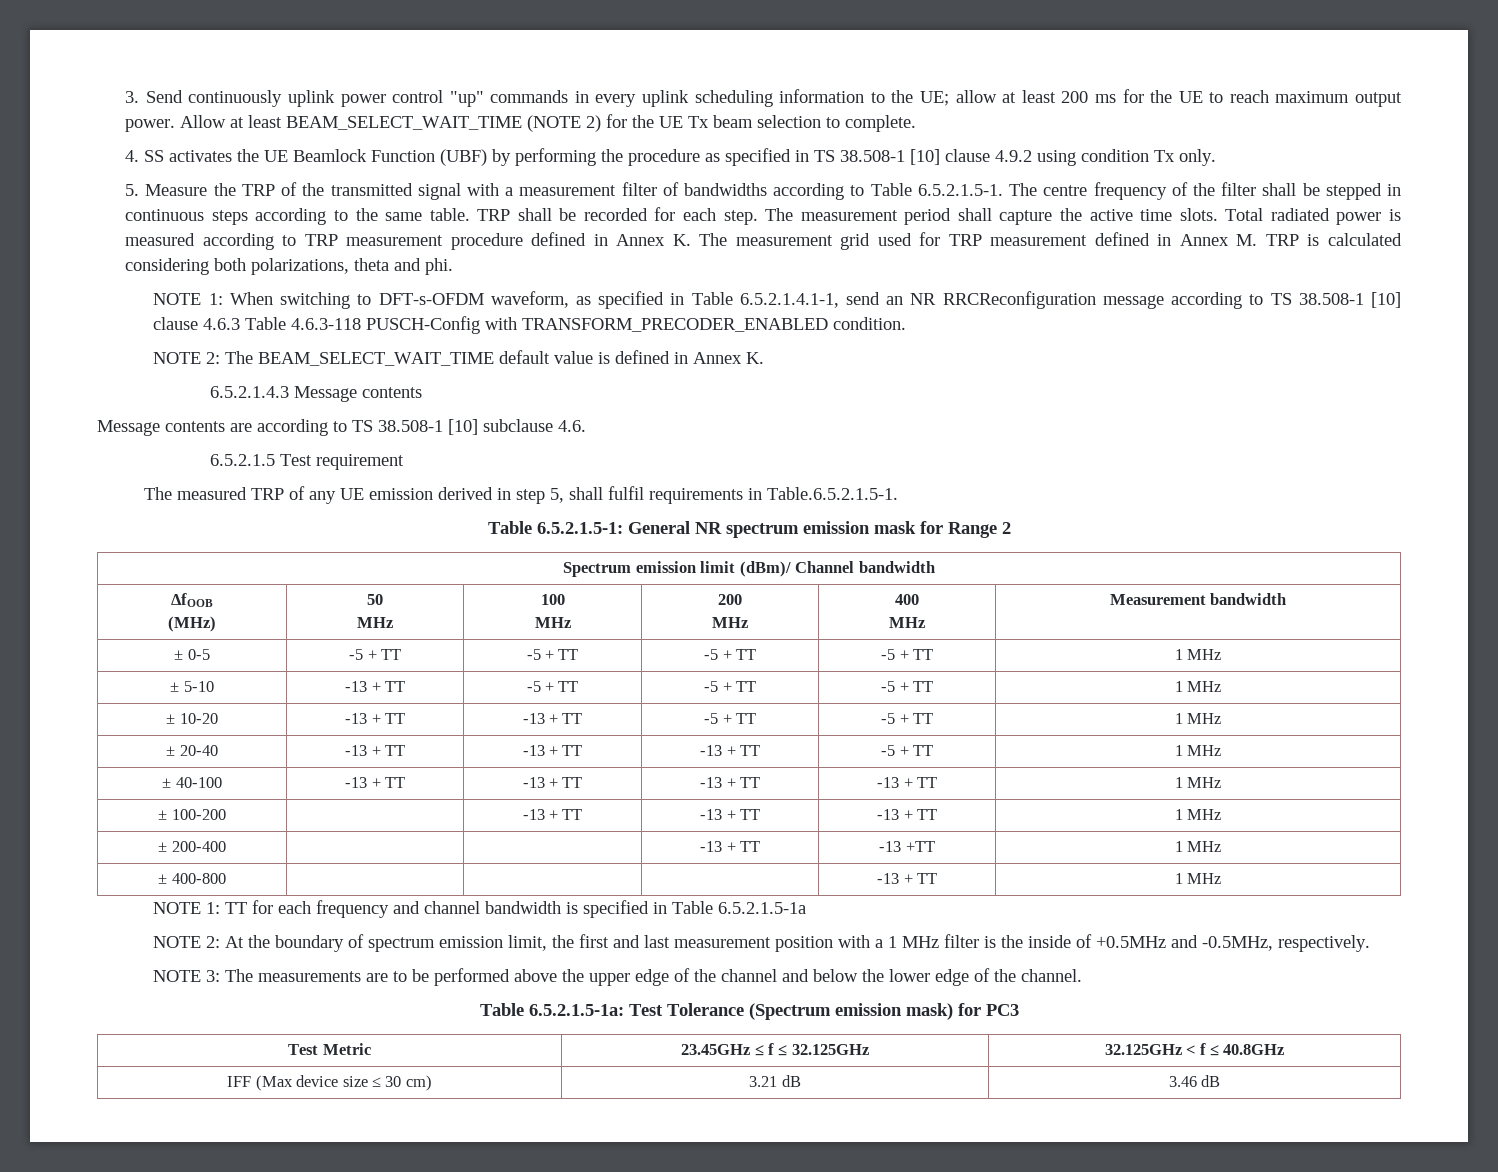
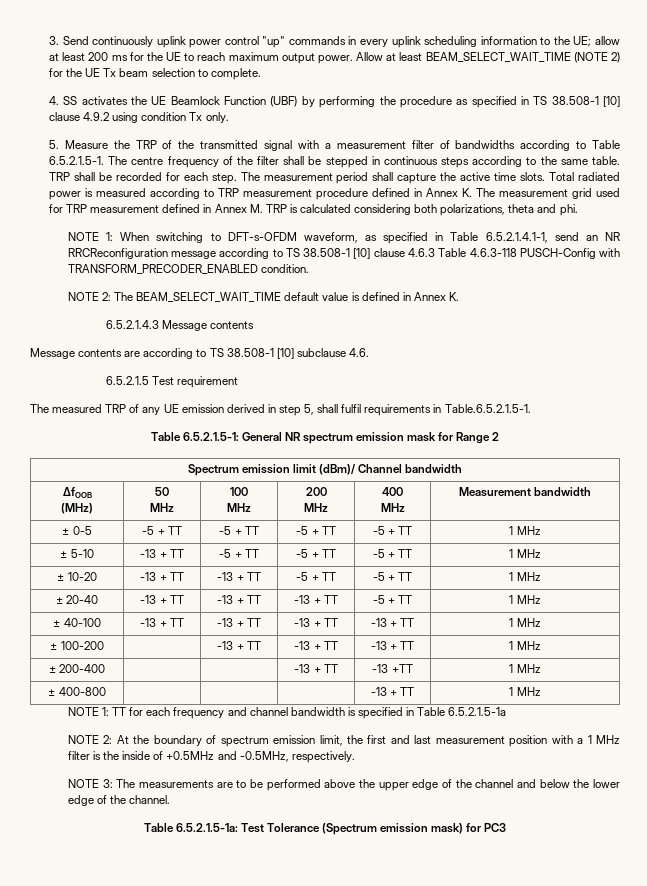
[288,1043,371,1055] [681,1043,869,1056] [1104,1043,1285,1056] [227,1075,432,1091] [749,1075,801,1087] [1168,1075,1221,1087] // Test Metric | 23.45GHz ≤ f ≤ 32.125GHz | 32.125GHz < f ≤ 40.8GHz // IFF (Max device size ≤ 30 cm) | 3.21 dB | 3.46 dB -> (507, 827) none

